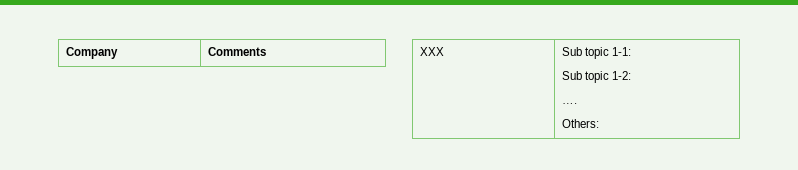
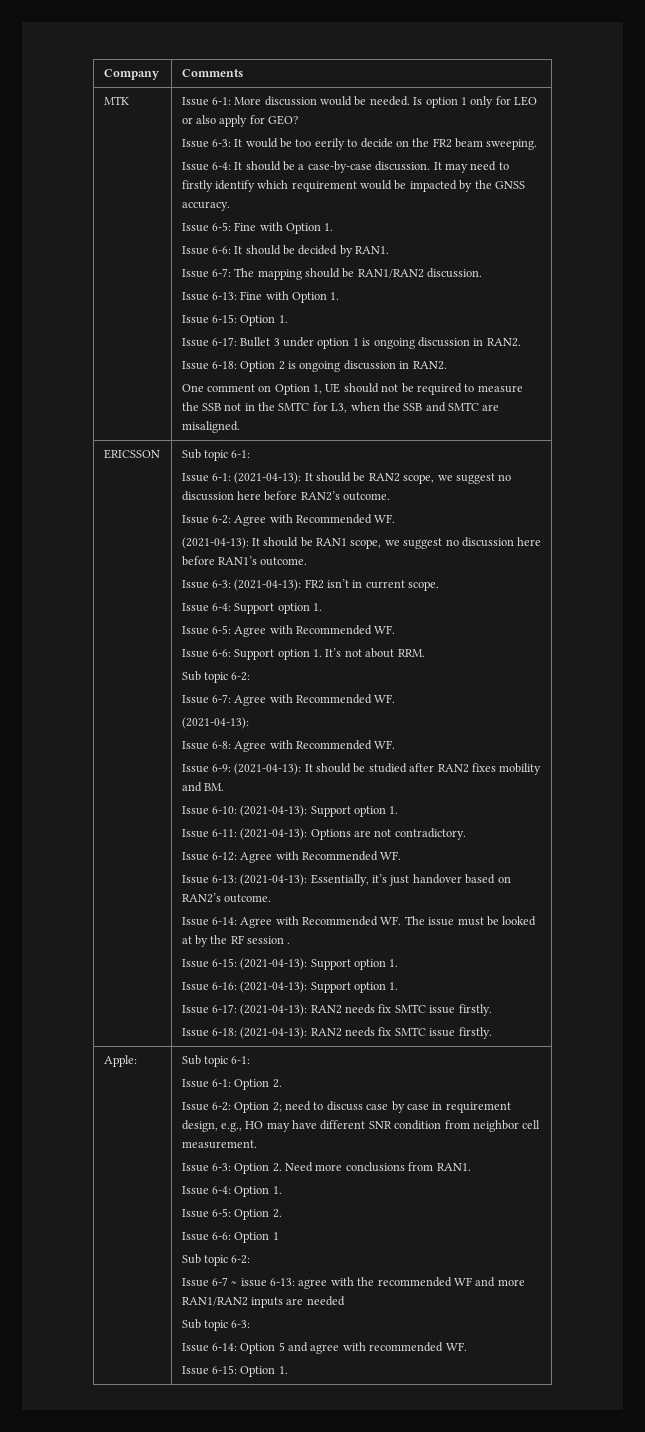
[419,47,444,56] [561,47,631,59] [561,71,631,83] [561,103,577,104] [561,119,599,128] XXX | Sub topic 1-1: // Sub topic 1-2: // …. // Others: -> [103,96,129,105] [181,96,538,108] [181,115,299,127] [181,138,538,150] [181,161,509,173] [181,180,525,192] [181,201,230,211] [181,222,334,234] [181,245,390,257] [181,268,483,280] [181,291,340,303] [181,314,288,326] [181,337,521,349] [181,360,447,372] [181,383,523,395] [181,402,500,413] [181,421,240,433] [103,449,160,459] [181,449,251,461] [181,472,512,484] [181,491,391,501] [181,514,396,526] [181,537,542,549] [181,556,308,566] [181,579,440,591] [181,603,323,614] [181,625,396,637] [181,648,425,660] [181,671,251,683] [181,694,396,706] [181,717,249,729] [181,740,396,752] [181,763,542,775] [181,782,224,792] [181,805,399,817] [181,828,466,840] [181,851,402,863] [181,874,511,886] [181,893,271,903] [181,916,537,928] [181,935,291,947] [181,958,399,970] [181,981,399,993] [181,1004,492,1016] [181,1027,492,1039] [103,1055,137,1067] [181,1055,251,1067] [181,1079,282,1090] [181,1101,511,1113] [181,1120,541,1132] [181,1140,257,1149] [181,1162,471,1174] [181,1186,282,1197] [181,1208,282,1220] [181,1232,279,1243] [181,1254,251,1266] [181,1277,525,1289] [181,1296,345,1308] [181,1319,251,1331] [181,1342,467,1354] [181,1365,288,1377] MTK | Issue 6-1: More discussion would be needed. Is option 1 only for LEO or also apply for GEO? // Issue 6-3: It would be too eerily to decide on the FR2 beam sweeping. // Issue 6-4: It should be a case-by-case discussion. It may need to firstly identify which requirement would be impacted by the GNSS accuracy. // Issue 6-5: Fine with Option 1. // Issue 6-6: It should be decided by RAN1. // Issue 6-7: The mapping should be RAN1/RAN2 discussion. // Issue 6-13: Fine with Option 1. // Issue 6-15: Option 1. // Issue 6-17: Bullet 3 under option 1 is ongoing discussion in RAN2. // Issue 6-18: Option 2 is ongoing discussion in RAN2. // One comment on Option 1, UE should not be required to measure the SSB not in the SMTC for L3, when the SSB and SMTC are misaligned. // ERICSSON | Sub topic 6-1: // Issue 6-1: (2021-04-13): It should be RAN2 scope, we suggest no discussion here before RAN2’s outcome. // Issue 6-2: Agree with Recommended WF. // (2021-04-13): It should be RAN1 scope, we suggest no discussion here before RAN1’s outcome. // Issue 6-3: (2021-04-13): FR2 isn’t in current scope. // Issue 6-4: Support option 1. // Issue 6-5: Agree with Recommended WF. // Issue 6-6: Support option 1. It’s not about RRM. // Sub topic 6-2: // Issue 6-7: Agree with Recommended WF. // (2021-04-13): // Issue 6-8: Agree with Recommended WF. // Issue 6-9: (2021-04-13): It should be studied after RAN2 fixes mobility and BM. // Issue 6-10: (2021-04-13): Support option 1. // Issue 6-11: (2021-04-13): Options are not contradictory. // Issue 6-12: Agree with Recommended WF. // Issue 6-13: (2021-04-13): Essentially, it’s just handover based on RAN2’s outcome. // Issue 6-14: Agree with Recommended WF. The issue must be looked at by the RF session . // Issue 6-15: (2021-04-13): Support option 1. // Issue 6-16: (2021-04-13): Support option 1. // Issue 6-17: (2021-04-13): RAN2 needs fix SMTC issue firstly. // Issue 6-18: (2021-04-13): RAN2 needs fix SMTC issue firstly. // Apple: | Sub topic 6-1: // Issue 6-1: Option 2. // Issue 6-2: Option 2; need to discuss case by case in requirement design, e.g., HO may have different SNR condition from neighbor cell measurement. // Issue 6-3: Option 2. Need more conclusions from RAN1. // Issue 6-4: Option 1. // Issue 6-5: Option 2. // Issue 6-6: Option 1 // Sub topic 6-2: // Issue 6-7 ~ issue 6-13: agree with the recommended WF and more RAN1/RAN2 inputs are needed // Sub topic 6-3: // Issue 6-14: Option 5 and agree with recommended WF. // Issue 6-15: Option 1.

